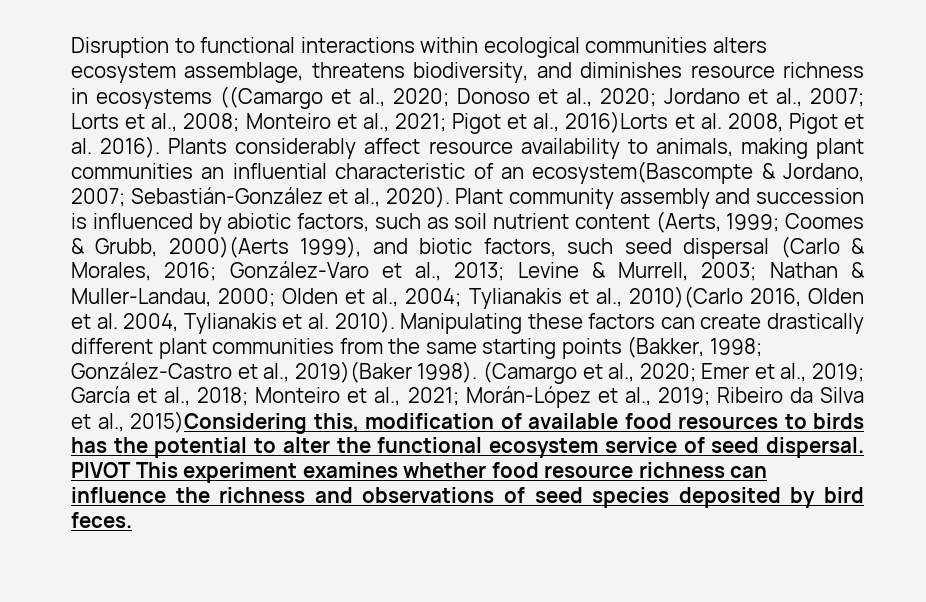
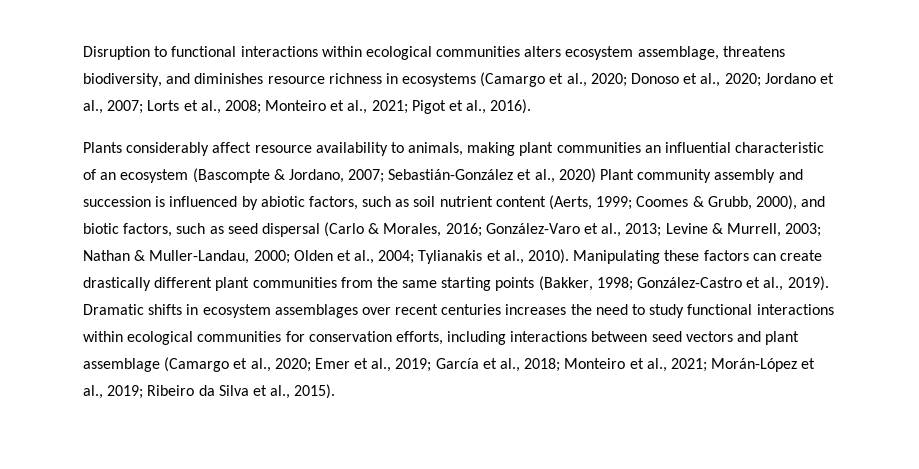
[220,86,323,109] ((Camargo -> [480,72,546,87] (Camargo
[565,111,864,134] [71,138,92,154] 2016)Lorts et al. 2008, Pigot et al. -> (487, 107) none
(161, 147) none -> (532, 106) //
[532,161,754,184] ecosystem(Bascompte -> [120,168,270,183] ecosystem (Bascompte
[385,186,450,208] 2020). -> [558,168,596,183] 2020)
[168,236,362,258] 2000)(Aerts 1999), -> [755,195,797,210] 2000),
(614, 246) none -> [209,226,224,234] as
[628,286,864,308] [71,313,329,334] 2010)(Carlo 2016, Olden et al. 2004, Tylianakis et al. -> (524, 257) none
[294,361,478,383] 2019)(Baker 1998). -> [787,276,829,291] [83,304,834,318] [83,331,800,345] [83,358,160,372] 2019). Dramatic shifts in ecosystem assemblages over recent centuries increases the need to study functional interactions within ecological communities for conservation efforts, including interactions between seed vectors and plant assemblage
[130,411,864,434] [71,437,865,458] [71,462,768,483] [71,487,865,508] [71,512,132,528] 2015)Considering this, modification of available food resources to birds has the potential to alter the functional ecosystem service of seed dispersal. PIVOT This experiment examines whether food resource richness can influence the richness and observations of seed species deposited by bird feces. -> [294,384,336,399] 2015).

